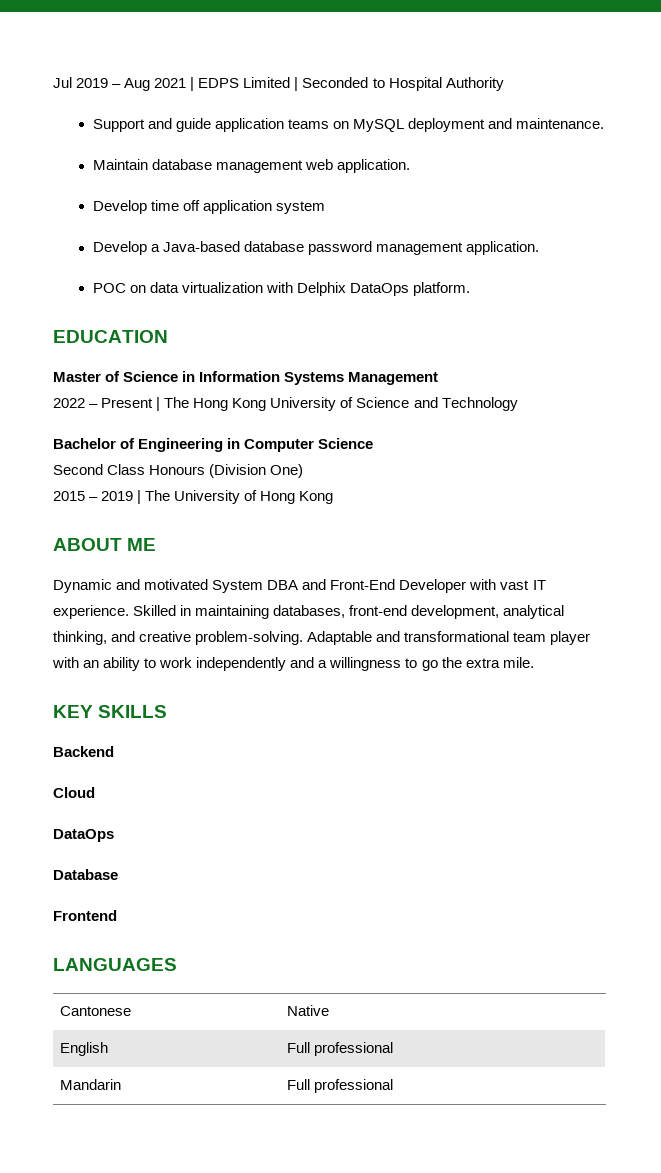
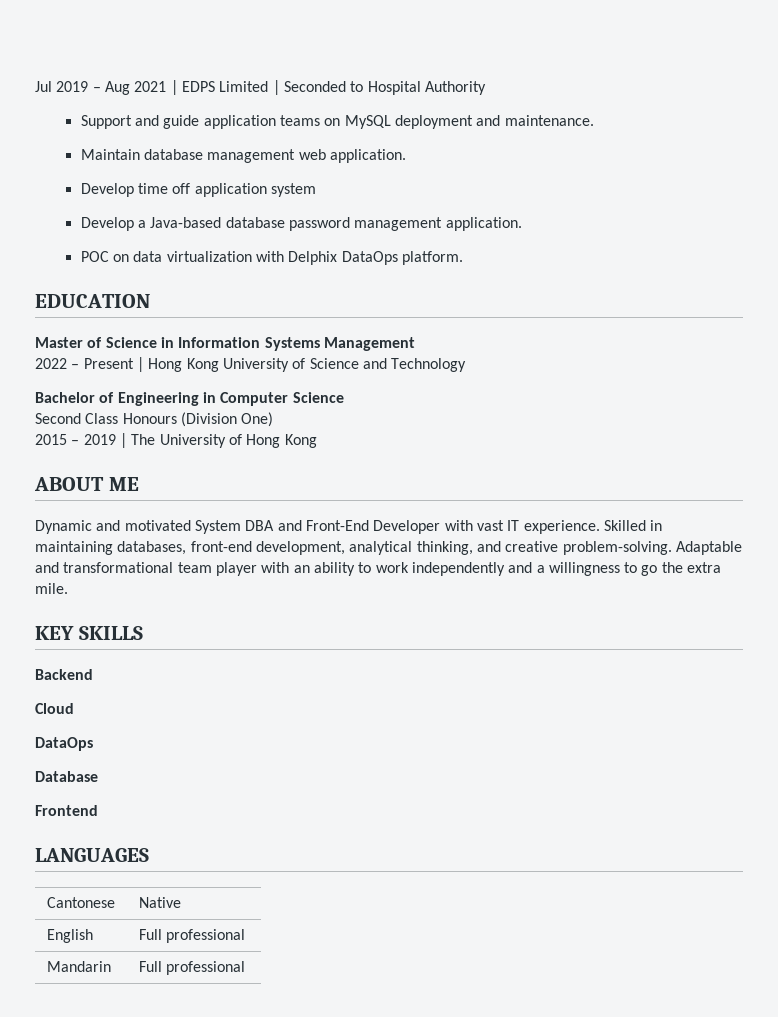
[164,397,190,408] The -> (144, 364) none

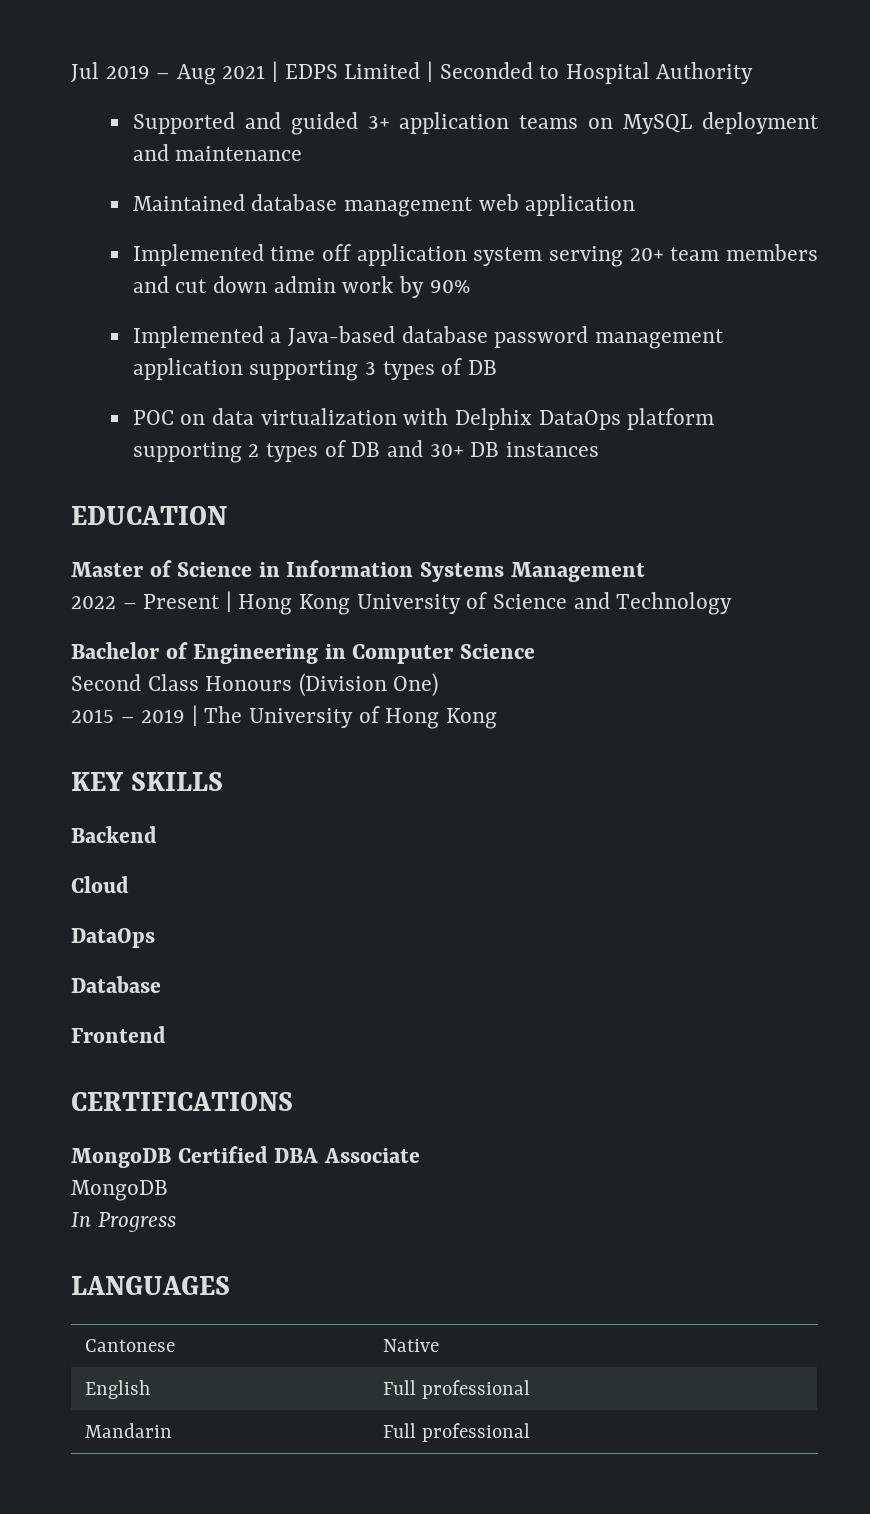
[80,115,200,129] Support and guide -> [132,112,390,135] Supported and guided 3+
[504,115,594,126] [80,149,140,160] maintenance. // Maintain -> [175,146,303,161] [132,194,245,211] maintenance // Maintained
[330,149,407,163] [80,183,134,197] application. // Develop -> [525,194,636,216] [132,244,264,266] application // Implemented
[80,217,134,231] // Develop -> [549,244,819,267] [132,276,470,298] [132,326,264,348] serving 20+ team members and cut down admin work by 90% // Implemented
[445,217,522,231] application. -> [132,358,497,381] application supporting 3 types of DB
[401,251,463,265] platform. -> [627,408,715,430] [132,440,599,463] platform supporting 2 types of DB and 30+ DB instances
[34,477,139,491] [35,520,663,534] [35,541,742,555] [35,562,722,576] [35,583,68,594] // ABOUT ME // Dynamic and motivated System DBA and Front-End Developer with vast IT experience. Skilled in maintaining databases, front-end development, analytical thinking, and creative problem-solving. Adaptable and transformational team player with an ability to work independently and a willingness to go the extra mile. -> (497, 718) none
(98, 810) none -> [71,1092,293,1111] [71,1146,420,1168] [71,1180,168,1201] [71,1212,176,1232] // CERTIFICATIONS // MongoDB Certified DBA Associate // MongoDB // In Progress

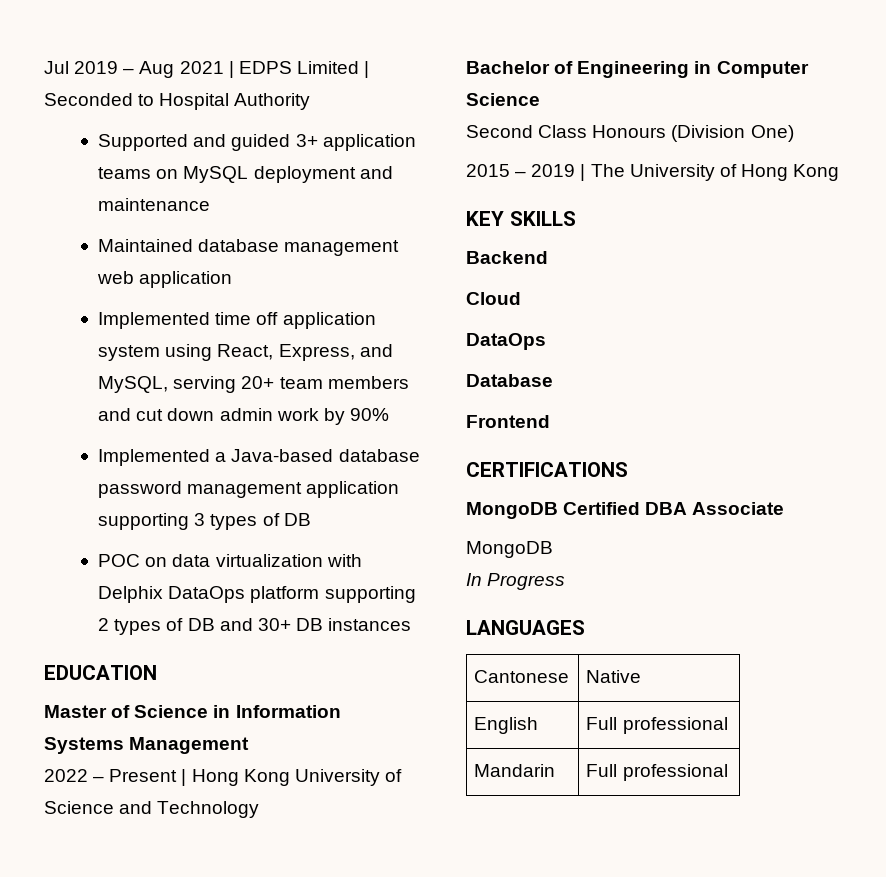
(543, 256) none -> [165,344,393,361] [98,376,169,393] using React, Express, and MySQL,

